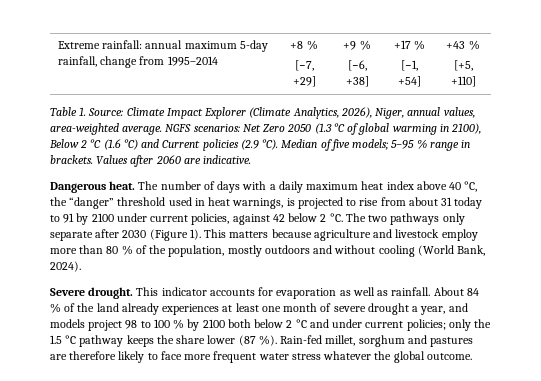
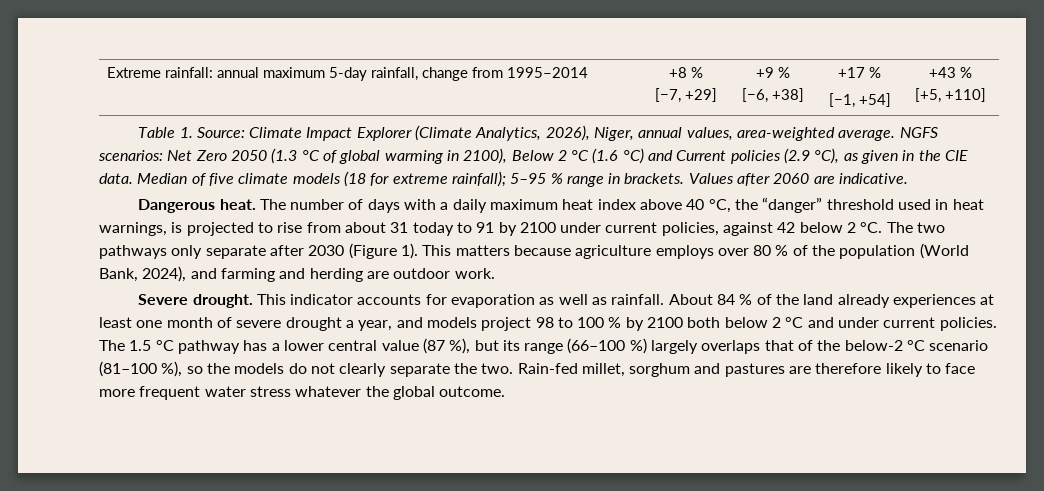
[262,139,389,151] °C). Median of five models; -> [814,148,969,164] [99,171,506,187] °C), as given in the CIE data. Median of five climate models (18 for extreme rainfall);
[373,229,478,241] [50,245,486,257] [50,261,81,272] and livestock employ more than 80 % of the population, mostly outdoors and without cooling (World Bank, 2024). -> [655,243,969,259] [99,266,495,282] employs over 80 % of the population (World Bank, 2024), and farming and herding are outdoor work.
[406,319,492,331] [50,335,277,347] policies; only the 1.5 °C pathway keeps the share lower (87 %). -> [939,317,997,331] [99,338,989,354] [99,361,514,377] policies. The 1.5 °C pathway has a lower central value (87 %), but its range (66–100 %) largely overlaps that of the below-2 °C scenario (81–100 %), so the models do not clearly separate the two.

